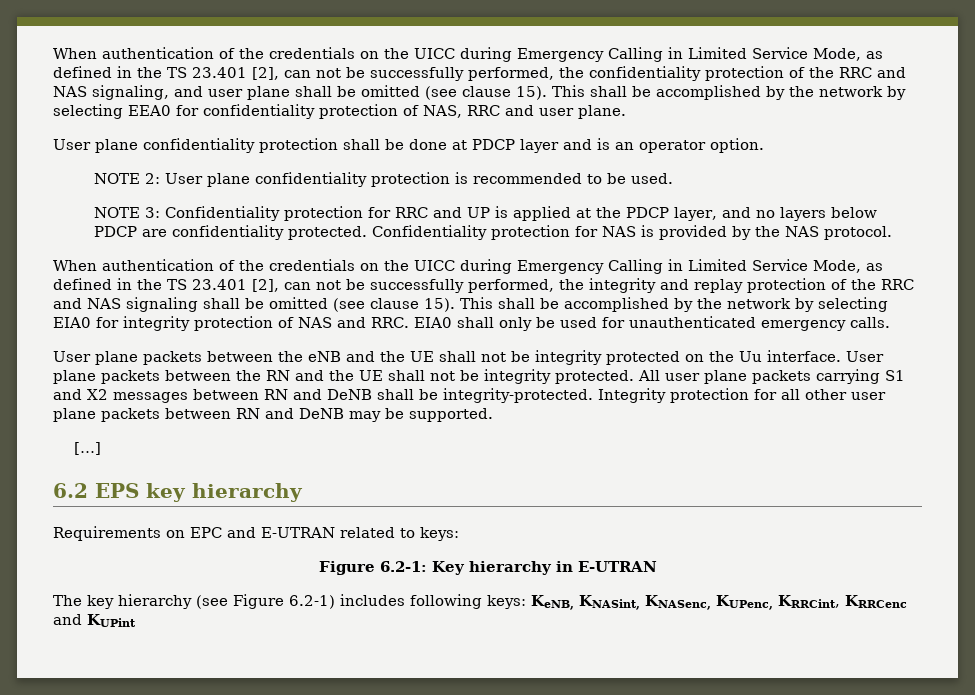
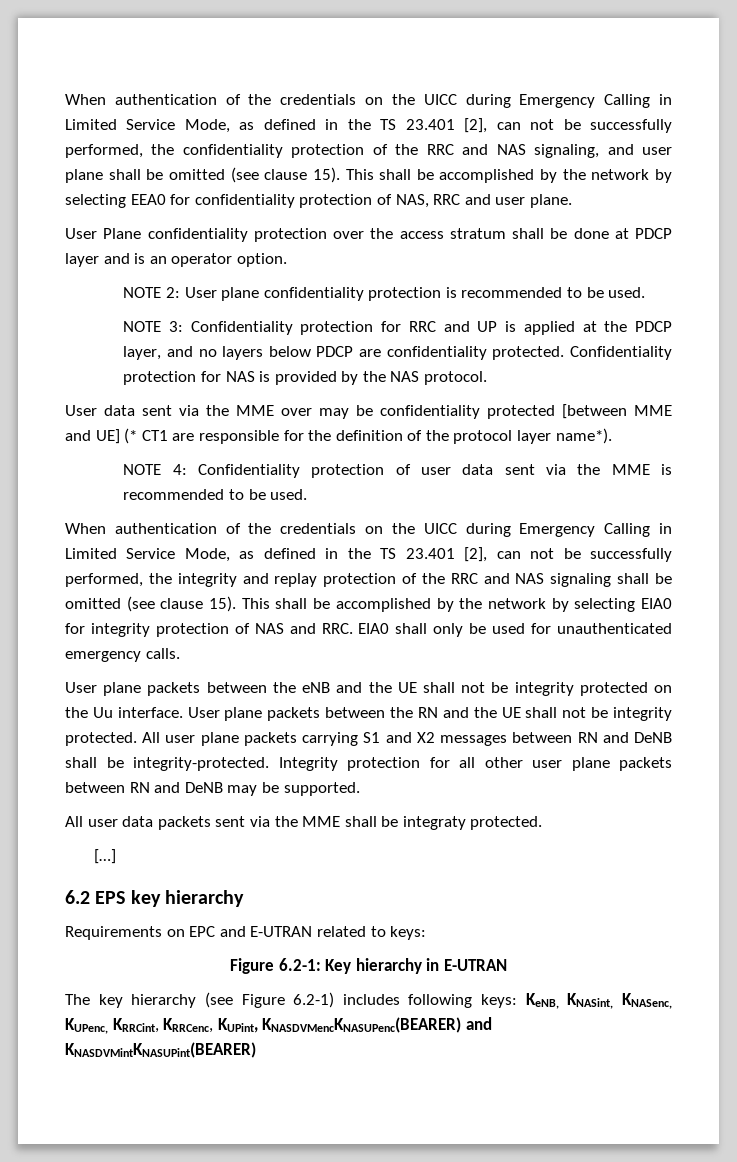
[95,138,338,153] plane confidentiality protection -> [103,228,506,242] Plane confidentiality protection over the access stratum
(893, 233) none -> [65,404,672,419] [65,428,612,444] [123,464,672,478] [123,489,308,500] // User data sent via the MME over may be confidentiality protected [between MME and UE] (* CT1 are responsible for the definition of the protocol layer name*). // NOTE 4: Confidentiality protection of user data sent via the MME is recommended to be used.
(493, 415) none -> [65,816,543,830] // All user data packets sent via the MME shall be integraty protected.
[845,595,907,608] [53,614,136,627] KRRCenc and KUPint -> [163,1017,492,1033] [65,1042,256,1058] KRRCenc, KUPint, KNASDVMencKNASUPenc(BEARER) and KNASDVMintKNASUPint(BEARER)

